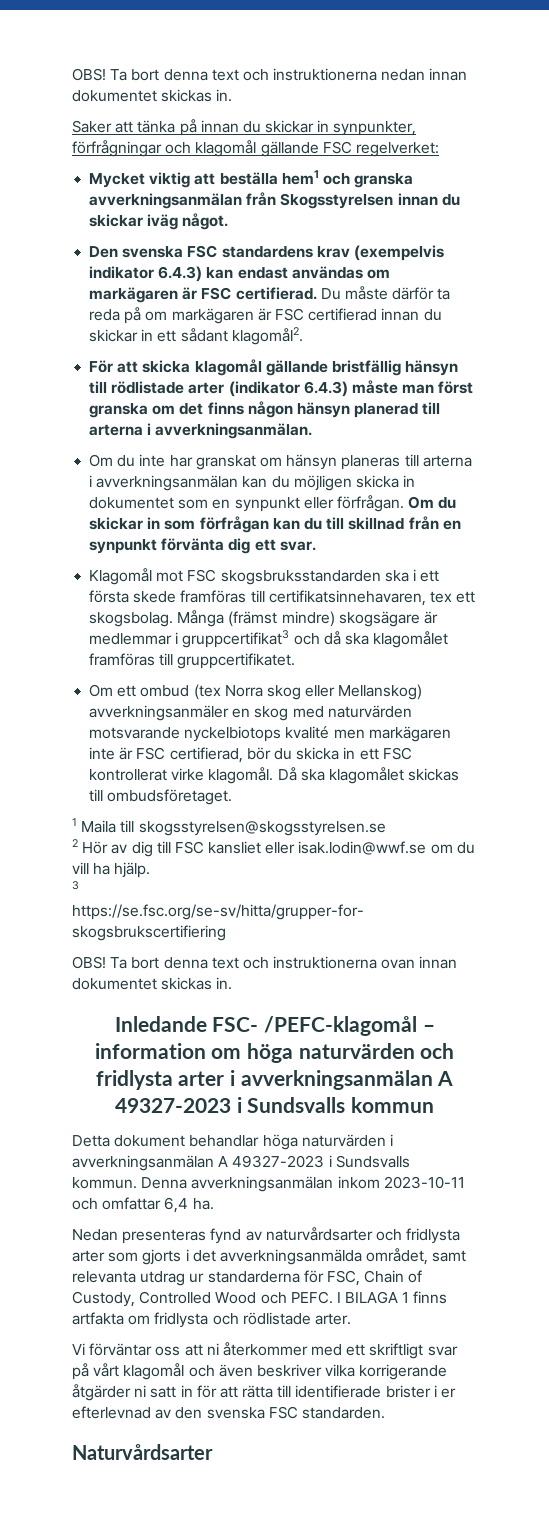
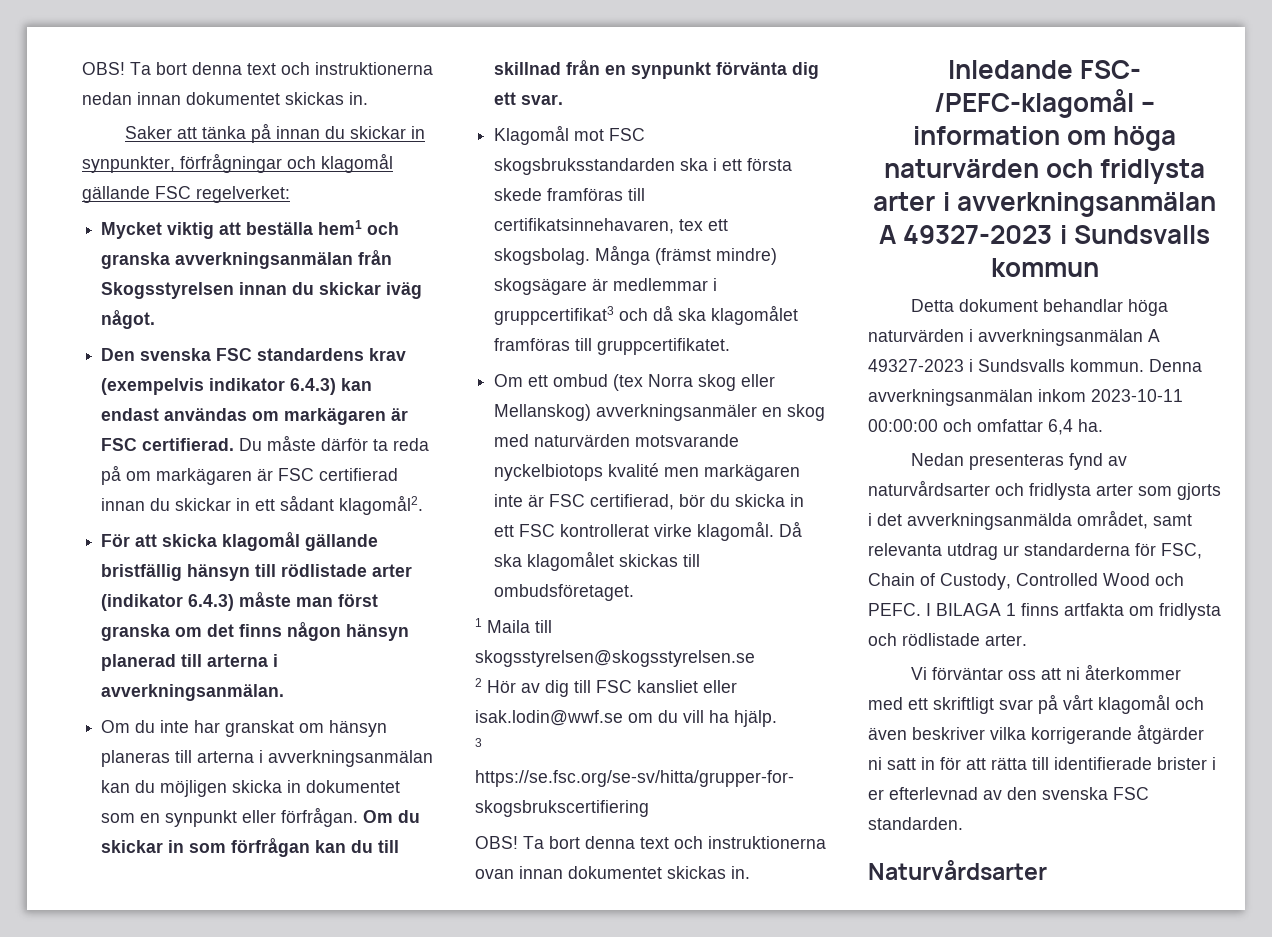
(465, 1182) none -> [868,419,938,432] 00:00:00

